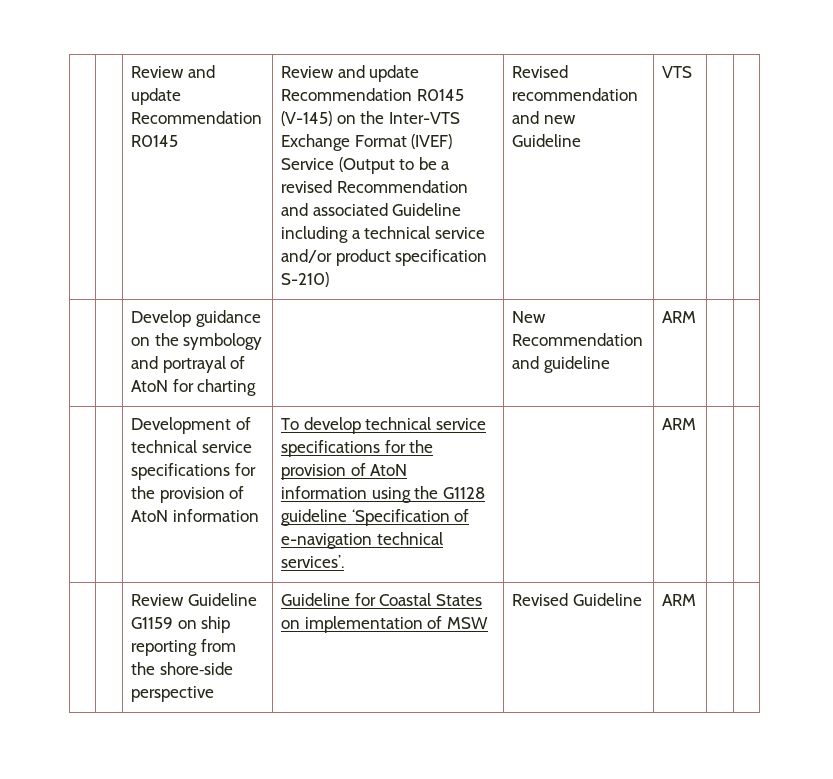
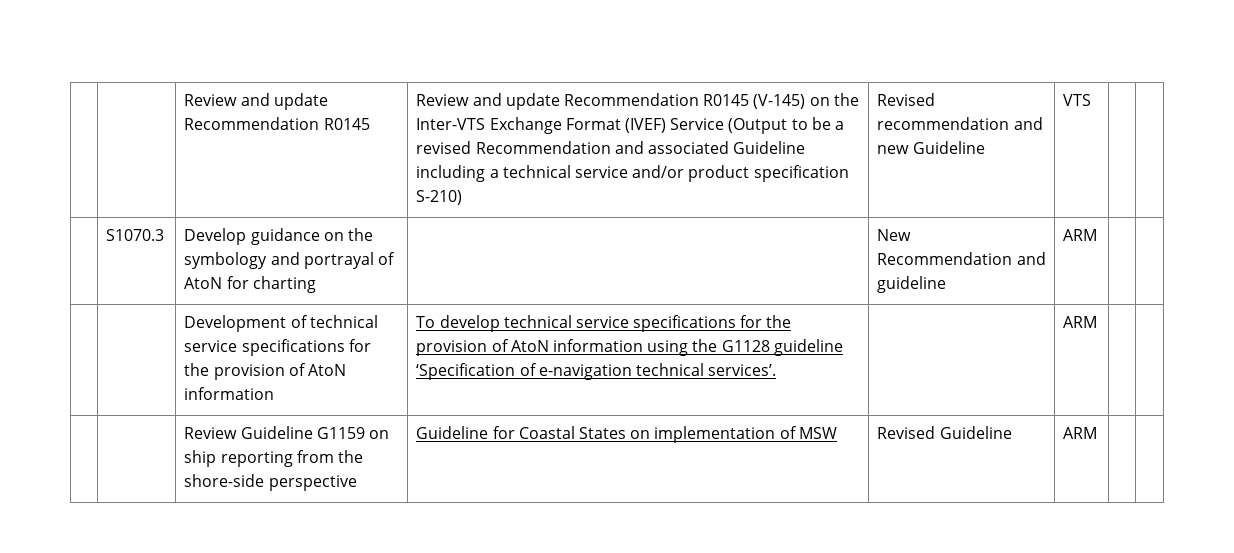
(693, 72) none -> [106,229,165,241] S1070.3

